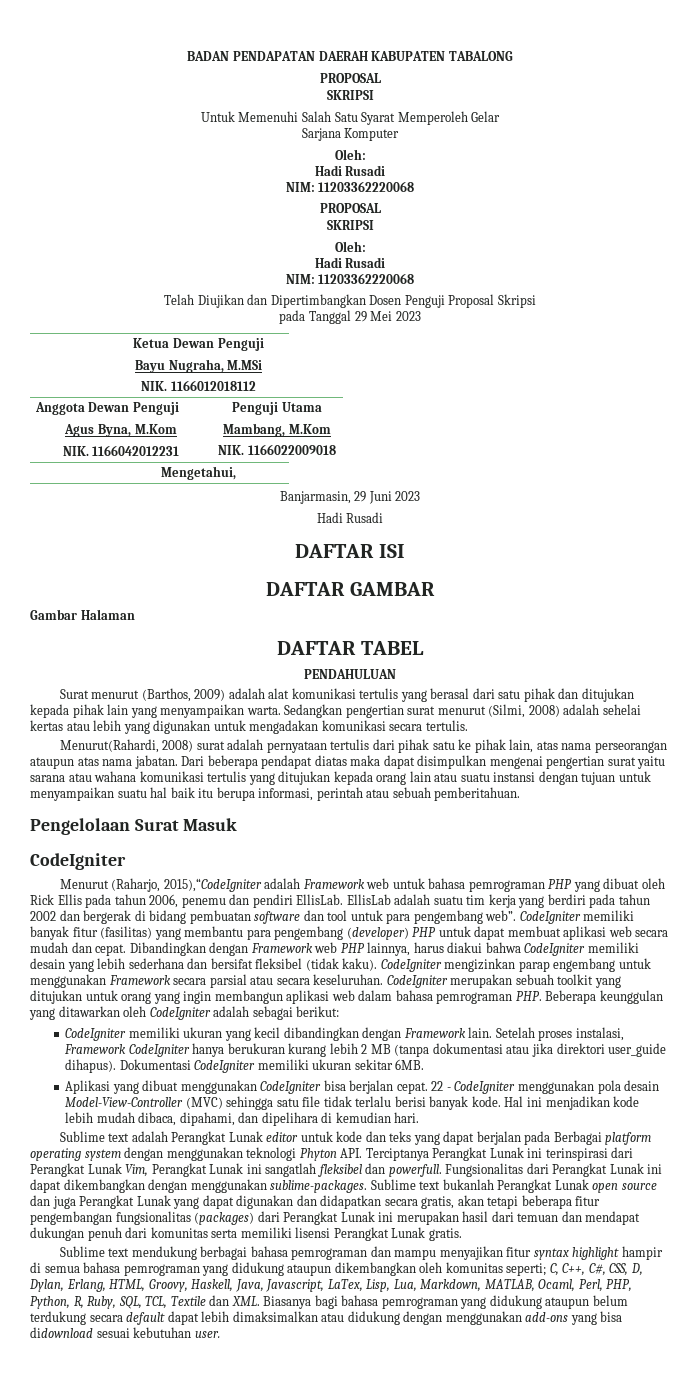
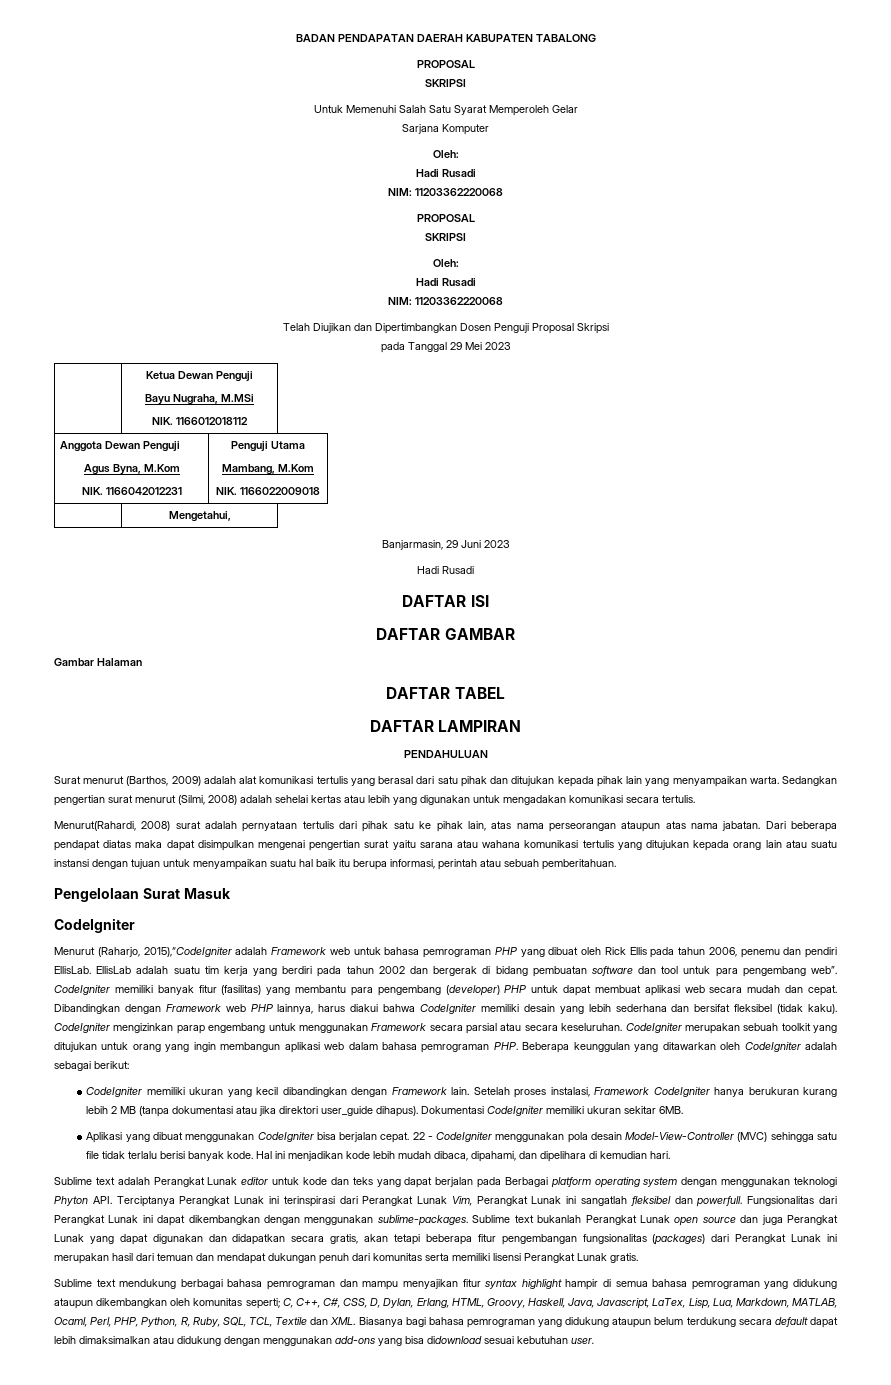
(424, 648) none -> [369,720,522,732] // DAFTAR LAMPIRAN

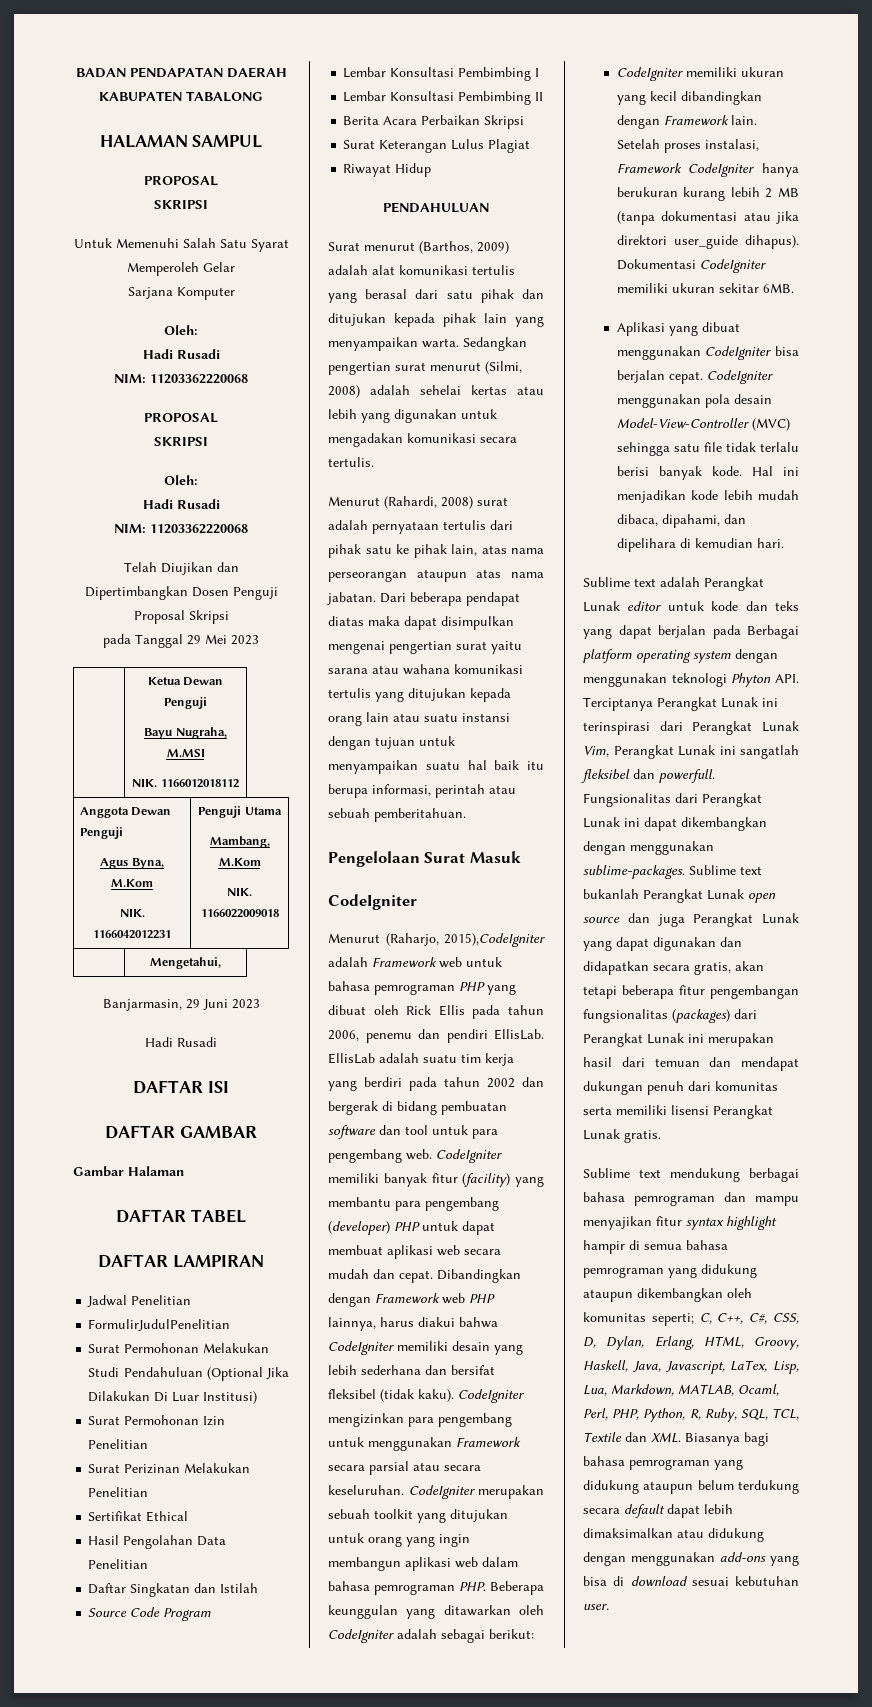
(596, 38) none -> [99,135,263,148] // HALAMAN SAMPUL
[221,394,254,402] M.MSi -> [166,749,205,757] M.MSI
(522, 726) none -> [87,1295,192,1307] [88,1319,231,1331] [88,1343,270,1353] [88,1367,289,1381] [88,1391,258,1404] [88,1415,226,1426] [88,1439,149,1449] [88,1463,251,1474] [88,1487,149,1497] [88,1511,189,1522] [88,1535,227,1549] [88,1559,149,1569] [88,1583,259,1597] [88,1607,212,1621] [343,67,540,81] [343,91,544,105] [343,115,525,129] [343,139,531,153] [343,163,432,177] // Jadwal Penelitian // FormulirJudulPenelitian // Surat Permohonan Melakukan Studi Pendahuluan (Optional Jika Dilakukan Di Luar Institusi) // Surat Permohonan Izin Penelitian // Surat Perizinan Melakukan Penelitian // Sertifikat Ethical // Hasil Pengolahan Data Penelitian // Daftar Singkatan dan Istilah // Source Code Program // Lembar Konsultasi Pembimbing I // Lembar Konsultasi Pembimbing II // Berita Acara Perbaikan Skripsi // Surat Keterangan Lulus Plagiat // Riwayat Hidup
[54,821,136,831] Menurut(Rahardi, -> [328,496,437,509] Menurut (Rahardi,
[143,947,232,957] 2015),“CodeIgniter -> [444,933,545,947] 2015),CodeIgniter
[810,966,837,974] web”. -> [406,1149,432,1160] web.
[221,985,262,995] (fasilitas) -> [462,1173,511,1187] (facility)
[176,1023,266,1034] parap engembang -> [408,1413,512,1427] para pengembang
[412,1132,433,1140] 22 - -> (703, 377) none
[427,1336,482,1344] didownload -> [613,1576,688,1586] di download

